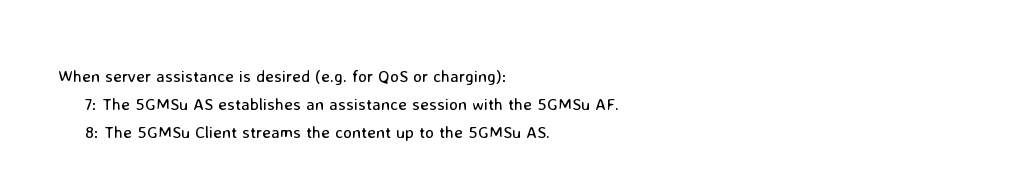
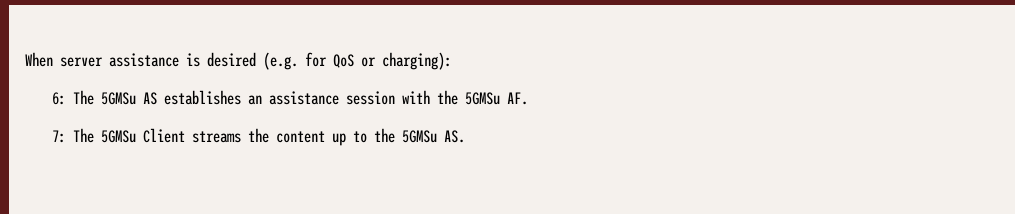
[84,99,97,110] 7: -> [51,92,66,105] 6:
[84,127,99,138] 8: -> [51,130,66,143] 7:

